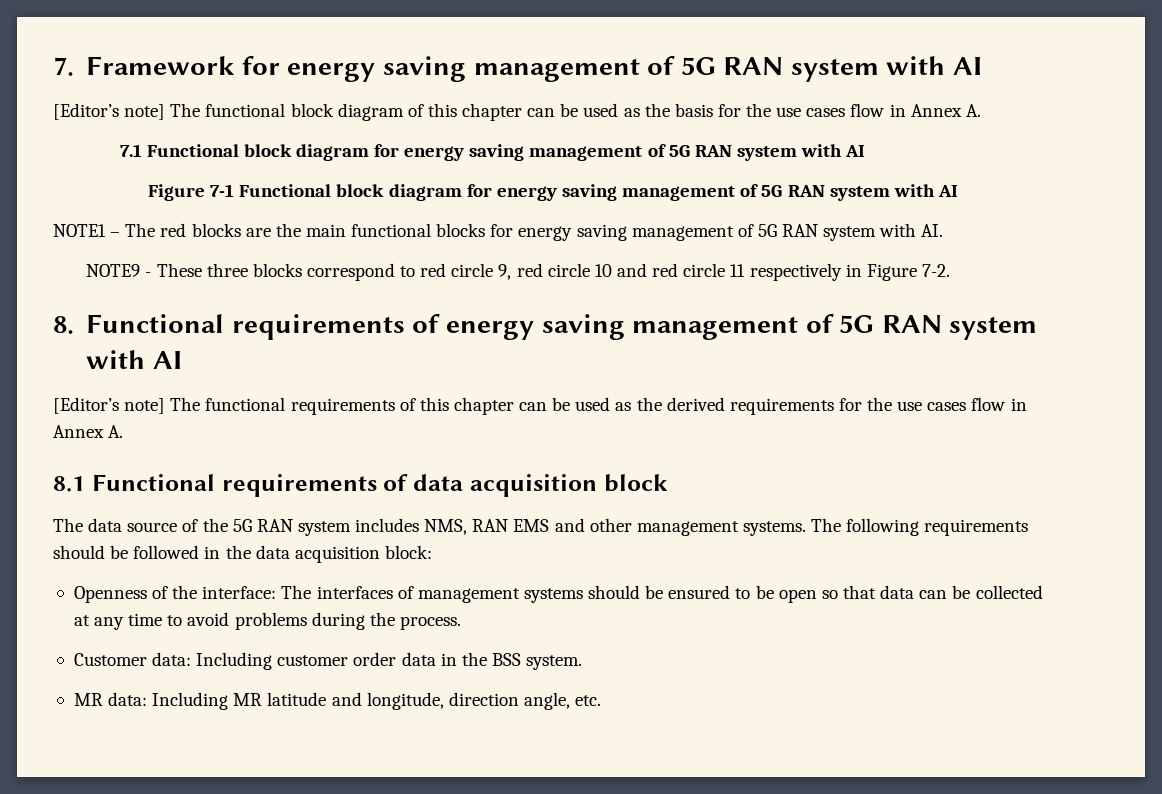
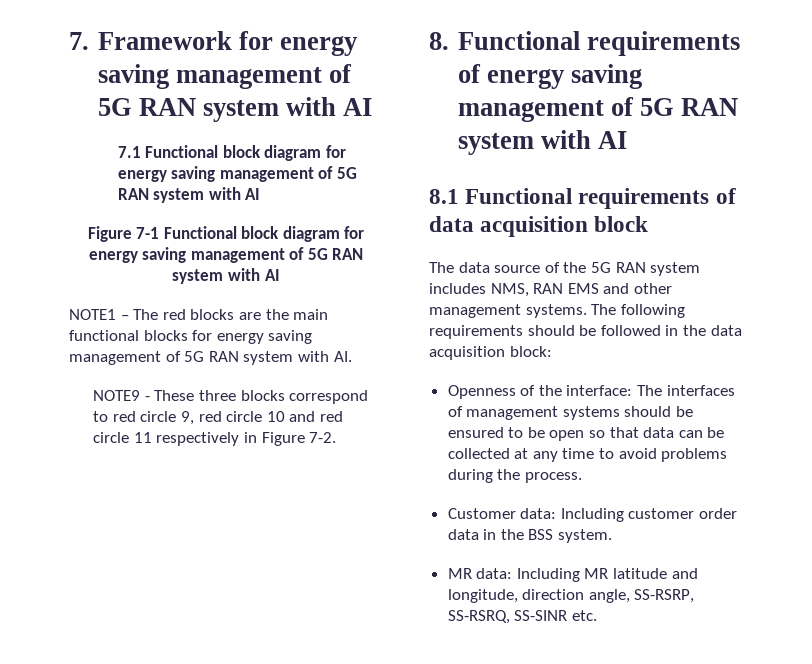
[53,103,981,121] // [Editor’s note] The functional block diagram of this chapter can be used as the basis for the use cases flow in Annex A. -> (373, 107) none
[53,397,1027,415] [53,425,124,438] // [Editor’s note] The functional requirements of this chapter can be used as the derived requirements for the use cases flow in Annex A. -> (627, 140) none
(570, 701) none -> [634,589,695,603] [447,610,568,624] SS-RSRP, SS-RSRQ, SS-SINR

